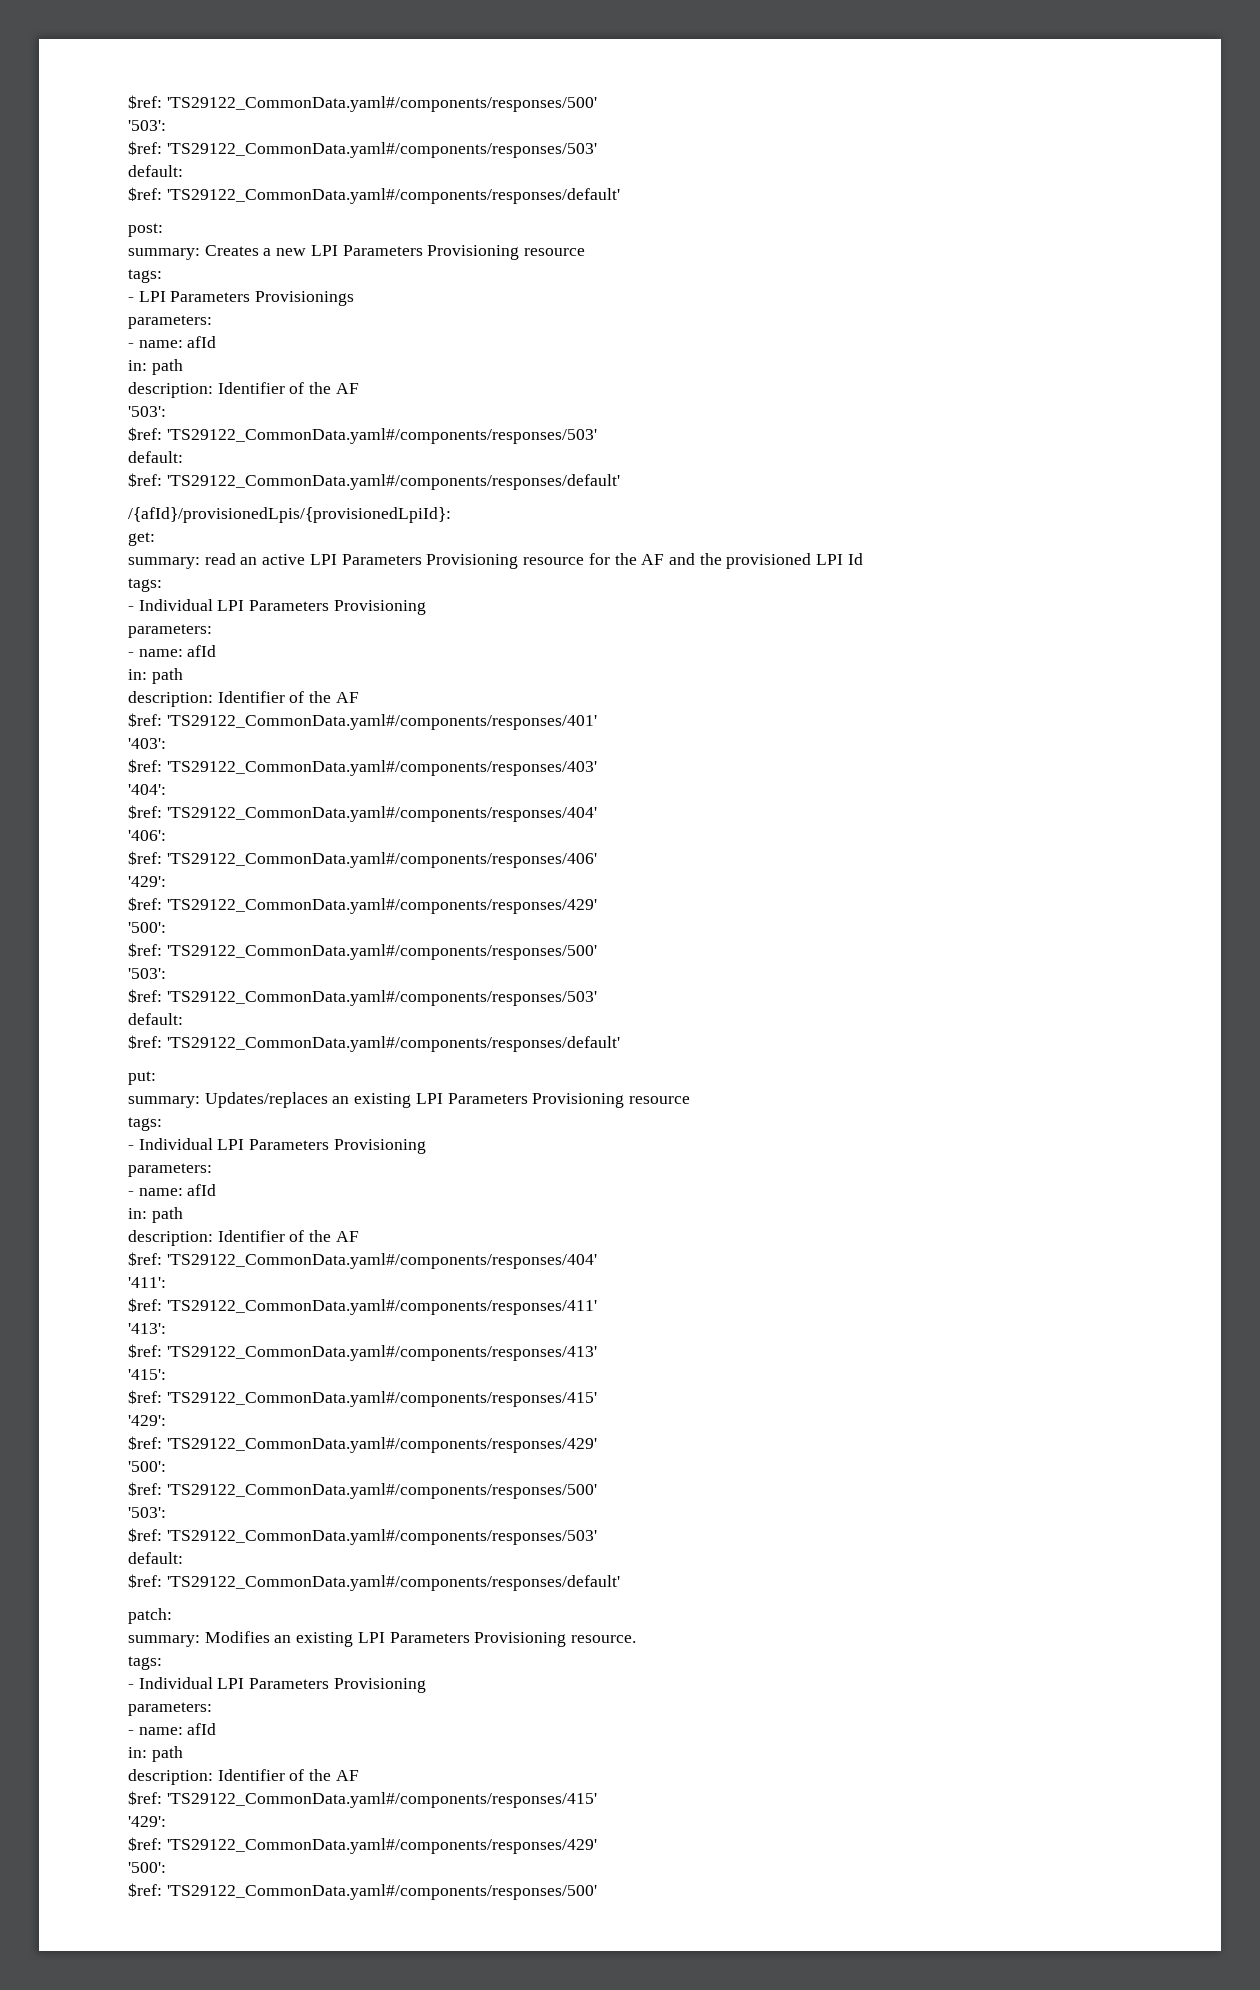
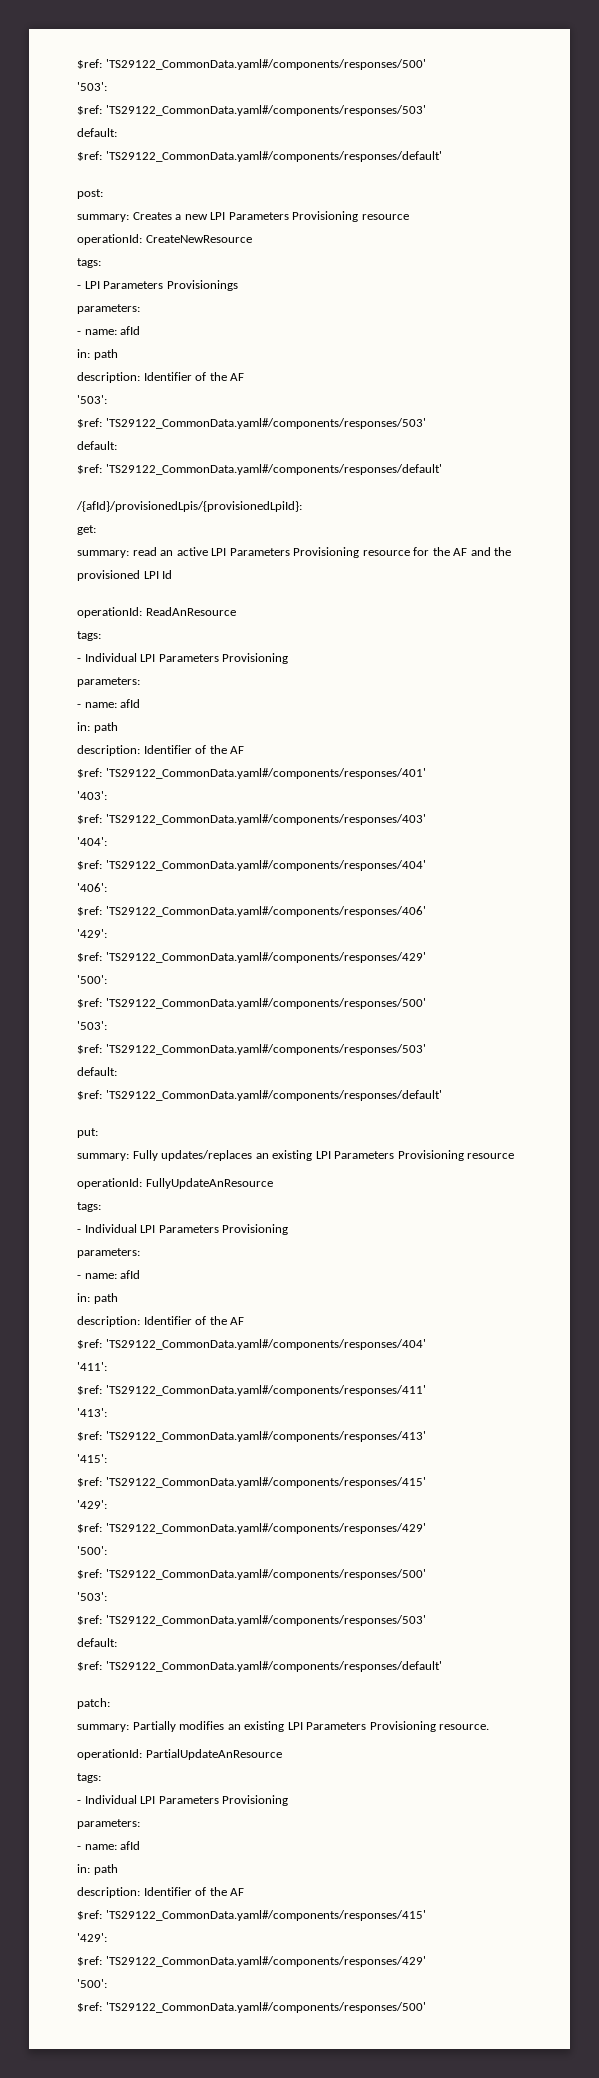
(586, 252) none -> [77,234,252,245] // operationId: CreateNewResource
(863, 559) none -> [77,607,236,618] // operationId: ReadAnResource
[204,1092,328,1108] Updates/replaces -> [132,1150,253,1161] Fully updates/replaces
(691, 1100) none -> [77,1178,273,1189] // operationId: FullyUpdateAnResource
[204,1631,270,1643] Modifies -> [132,1721,225,1732] Partially modifies
(637, 1639) none -> [77,1749,282,1760] // operationId: PartialUpdateAnResource

